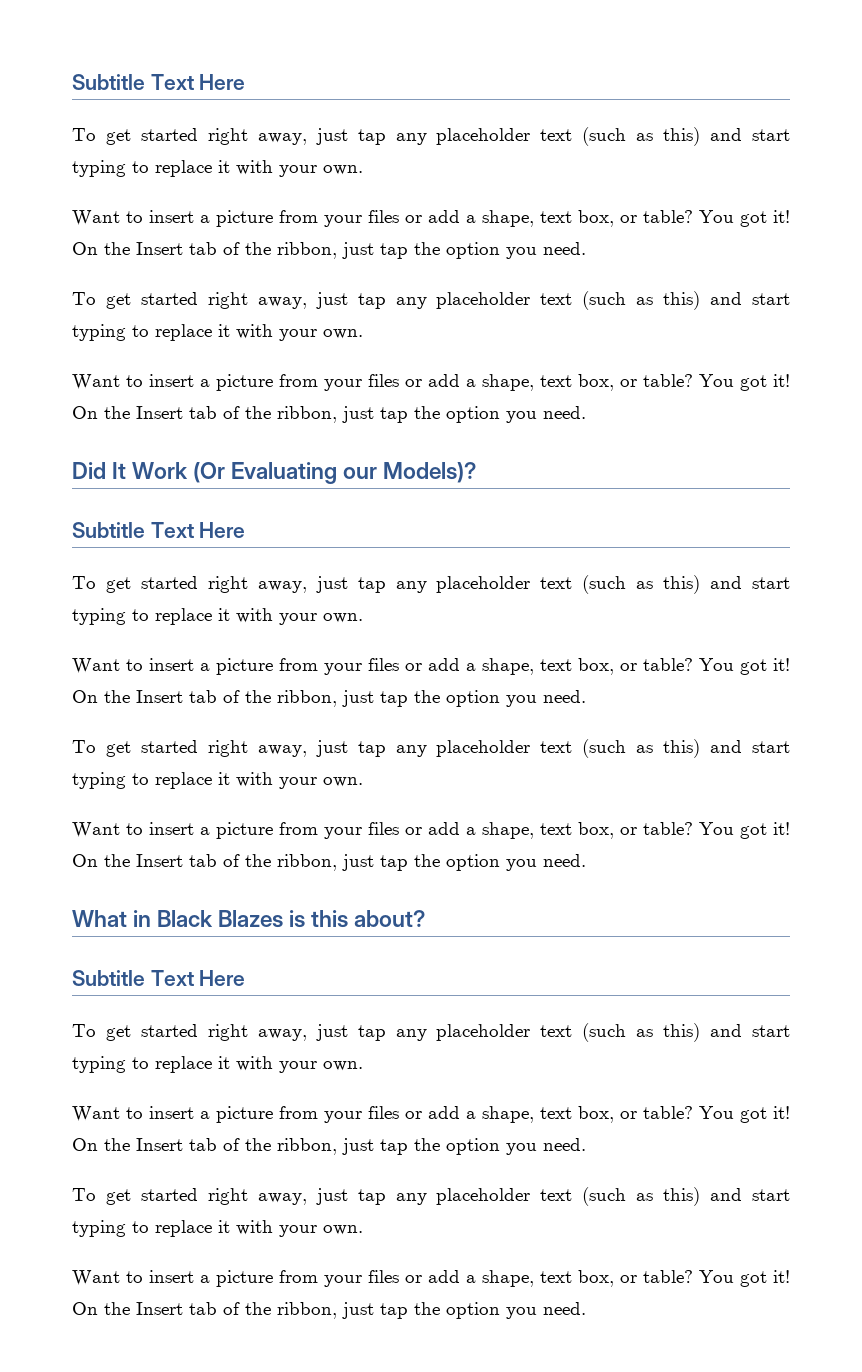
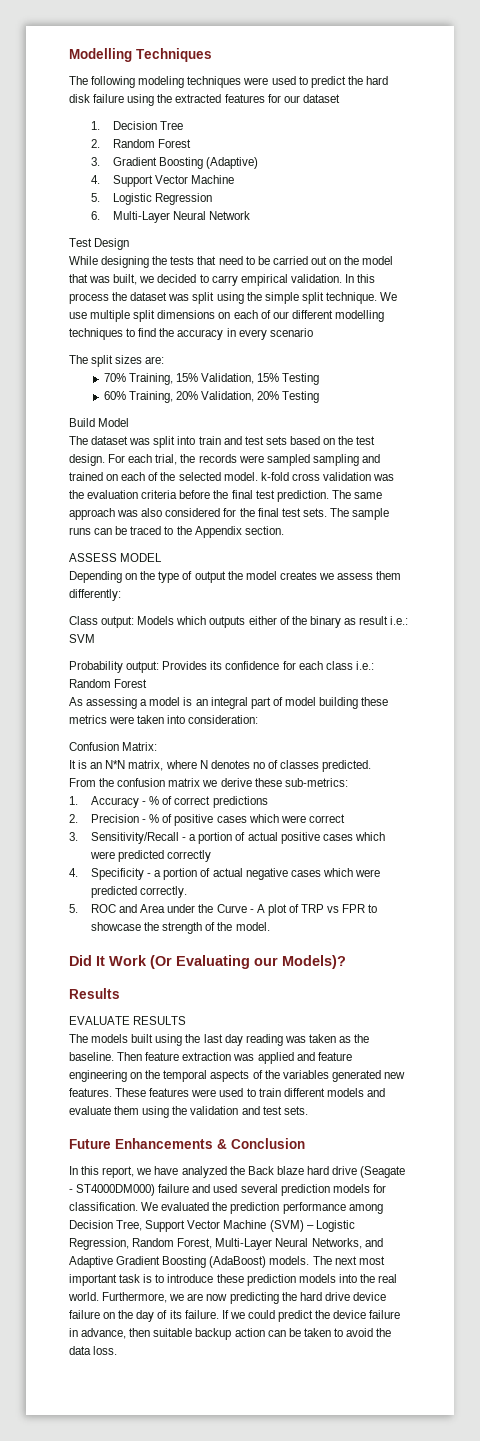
[72,74,246,90] [72,127,791,146] [72,160,363,177] [72,210,790,227] [72,242,586,259] [72,291,791,310] [72,324,363,341] [72,374,790,391] [72,406,586,423] Subtitle Text Here // To get started right away, just tap any placeholder text (such as this) and start typing to replace it with your own. // Want to insert a picture from your files or add a shape, text box, or table? You got it! On the Insert tab of the ribbon, just tap the option you need. // To get started right away, just tap any placeholder text (such as this) and start typing to replace it with your own. // Want to insert a picture from your files or add a shape, text box, or table? You got it! On the Insert tab of the ribbon, just tap the option you need. -> [69,48,212,62] [69,76,388,88] [69,94,340,106] [91,121,184,130] [91,139,192,148] [91,157,259,169] [91,175,235,187] [91,193,213,205] [91,211,251,223] [69,238,130,250] [69,256,394,268] [69,274,376,286] [69,292,398,304] [69,310,384,322] [69,328,313,340] [69,355,165,367] [103,373,320,385] [103,391,320,403] [69,418,130,427] [69,436,376,448] [69,454,380,466] [69,472,395,481] [69,490,382,502] [69,508,390,520] [69,526,284,538] [69,553,163,562] [69,571,402,583] [69,589,121,601] [69,616,409,628] [69,634,95,643] [69,661,374,673] [69,679,148,688] [69,697,389,709] [69,715,259,724] [69,742,158,751] [69,760,372,772] [69,778,348,787] [69,796,268,808] [69,814,345,826] [69,832,385,844] [90,850,212,862] [69,868,380,880] [91,886,188,898] [69,904,378,916] [91,922,270,934] Modelling Techniques // The following modeling techniques were used to predict the hard disk failure using the extracted features for our dataset // 1. Decision Tree // 2. Random Forest // 3. Gradient Boosting (Adaptive) // 4. Support Vector Machine // 5. Logistic Regression // 6. Multi-Layer Neural Network // Test Design // While designing the tests that need to be carried out on the model that was built, we decided to carry empirical validation. In this process the dataset was split using the simple split technique. We use multiple split dimensions on each of our different modelling techniques to find the accuracy in every scenario // The split sizes are: // 70% Training, 15% Validation, 15% Testing // 60% Training, 20% Validation, 20% Testing // Build Model // The dataset was split into train and test sets based on the test design. For each trial, the records were sampled sampling and trained on each of the selected model. k-fold cross validation was the evaluation criteria before the final test prediction. The same approach was also considered for the final test sets. The sample runs can be traced to the Appendix section. // ASSESS MODEL // Depending on the type of output the model creates we assess them differently: // Class output: Models which outputs either of the binary as result i.e.: SVM // Probability output: Provides its confidence for each class i.e.: Random Forest // As assessing a model is an integral part of model building these metrics were taken into consideration: // Confusion Matrix: // It is an N*N matrix, where N denotes no of classes predicted. // From the confusion matrix we derive these sub-metrics: // 1. Accuracy - % of correct predictions // 2. Precision - % of positive cases which were correct // 3. Sensitivity/Recall - a portion of actual positive cases which were predicted correctly // 4. Specificity - a portion of actual negative cases which were predicted correctly. // 5. ROC and Area under the Curve - A plot of TRP vs FPR to showcase the strength of the model.
[72,522,246,538] [72,575,791,594] [72,608,363,625] [72,658,790,675] [72,690,586,707] [72,739,791,758] [72,772,363,789] [72,822,790,839] [72,854,586,871] [72,910,426,928] [72,970,246,986] [72,1023,791,1042] [72,1056,363,1073] [72,1106,790,1123] [72,1138,586,1155] [72,1187,791,1206] [72,1220,363,1237] [72,1270,790,1287] [72,1302,586,1319] Subtitle Text Here // To get started right away, just tap any placeholder text (such as this) and start typing to replace it with your own. // Want to insert a picture from your files or add a shape, text box, or table? You got it! On the Insert tab of the ribbon, just tap the option you need. // To get started right away, just tap any placeholder text (such as this) and start typing to replace it with your own. // Want to insert a picture from your files or add a shape, text box, or table? You got it! On the Insert tab of the ribbon, just tap the option you need. // What in Black Blazes is this about? // Subtitle Text Here // To get started right away, just tap any placeholder text (such as this) and start typing to replace it with your own. // Want to insert a picture from your files or add a shape, text box, or table? You got it! On the Insert tab of the ribbon, just tap the option you need. // To get started right away, just tap any placeholder text (such as this) and start typing to replace it with your own. // Want to insert a picture from your files or add a shape, text box, or table? You got it! On the Insert tab of the ribbon, just tap the option you need. -> [69,988,120,999] [69,1016,187,1025] [69,1034,370,1046] [69,1052,352,1064] [69,1070,405,1082] [69,1088,385,1097] [69,1106,308,1118] [69,1138,305,1149] [69,1166,406,1178] [69,1184,386,1196] [69,1202,383,1214] [69,1220,355,1232] [69,1238,383,1250] [69,1256,385,1268] [69,1274,398,1286] [68,1292,386,1304] [69,1310,401,1322] [69,1328,392,1340] [69,1346,118,1355] Results // EVALUATE RESULTS // The models built using the last day reading was taken as the baseline. Then feature extraction was applied and feature engineering on the temporal aspects of the variables generated new features. These features were used to train different models and evaluate them using the validation and test sets. // Future Enhancements & Conclusion // In this report, we have analyzed the Back blaze hard drive (Seagate - ST4000DM000) failure and used several prediction models for classification. We evaluated the prediction performance among Decision Tree, Support Vector Machine (SVM) – Logistic Regression, Random Forest, Multi-Layer Neural Networks, and Adaptive Gradient Boosting (AdaBoost) models. The next most important task is to introduce these prediction models into the real world. Furthermore, we are now predicting the hard drive device failure on the day of its failure. If we could predict the device failure in advance, then suitable backup action can be taken to avoid the data loss.

